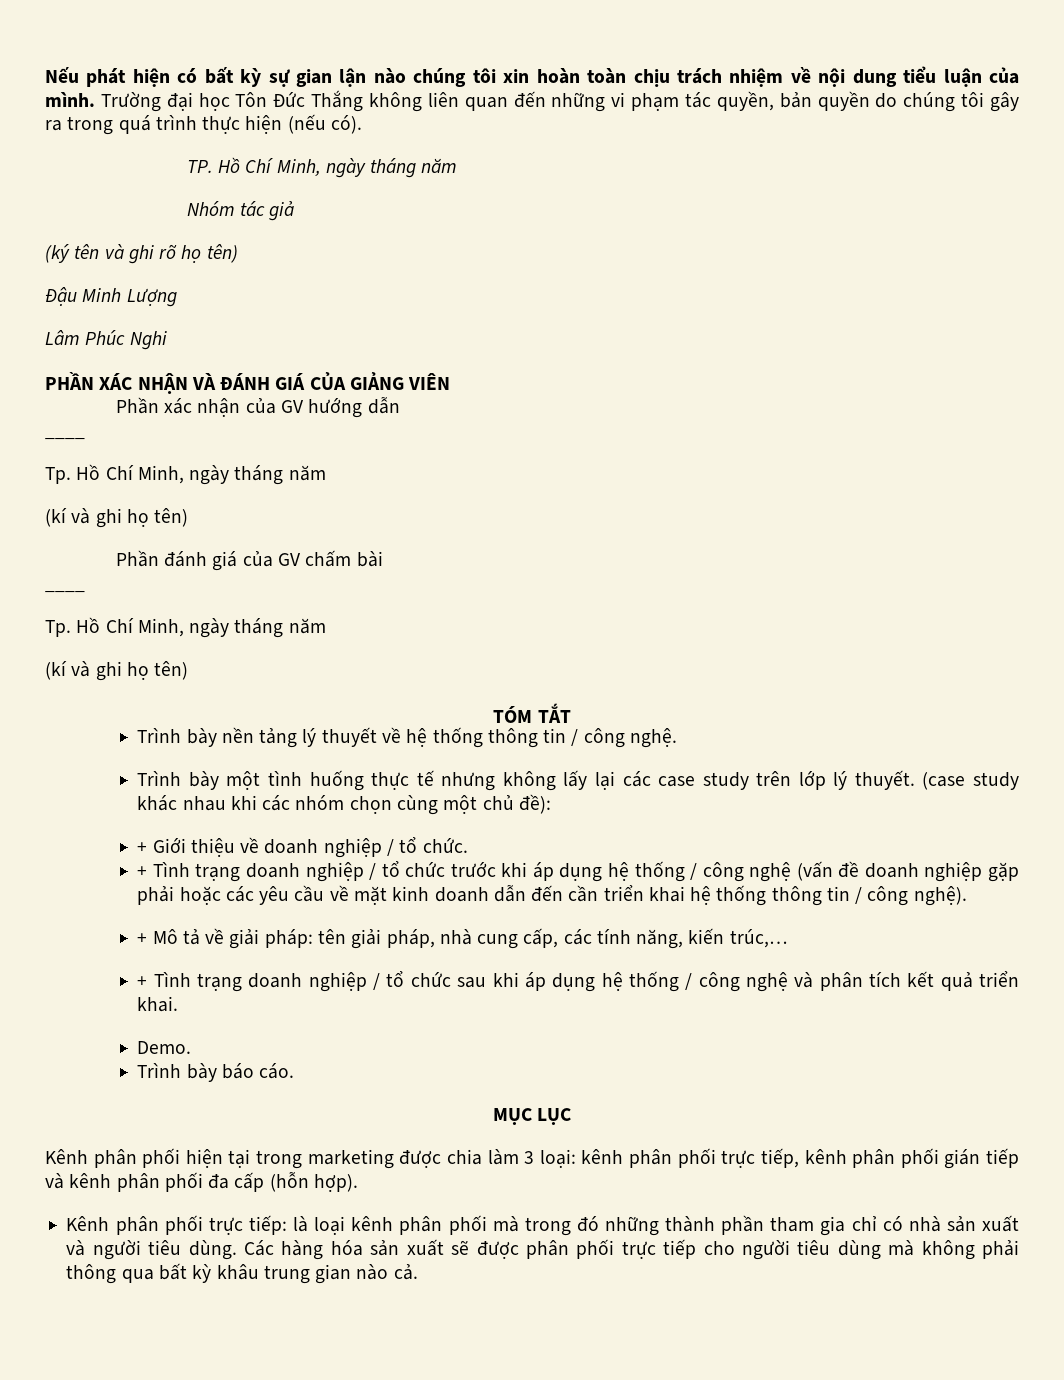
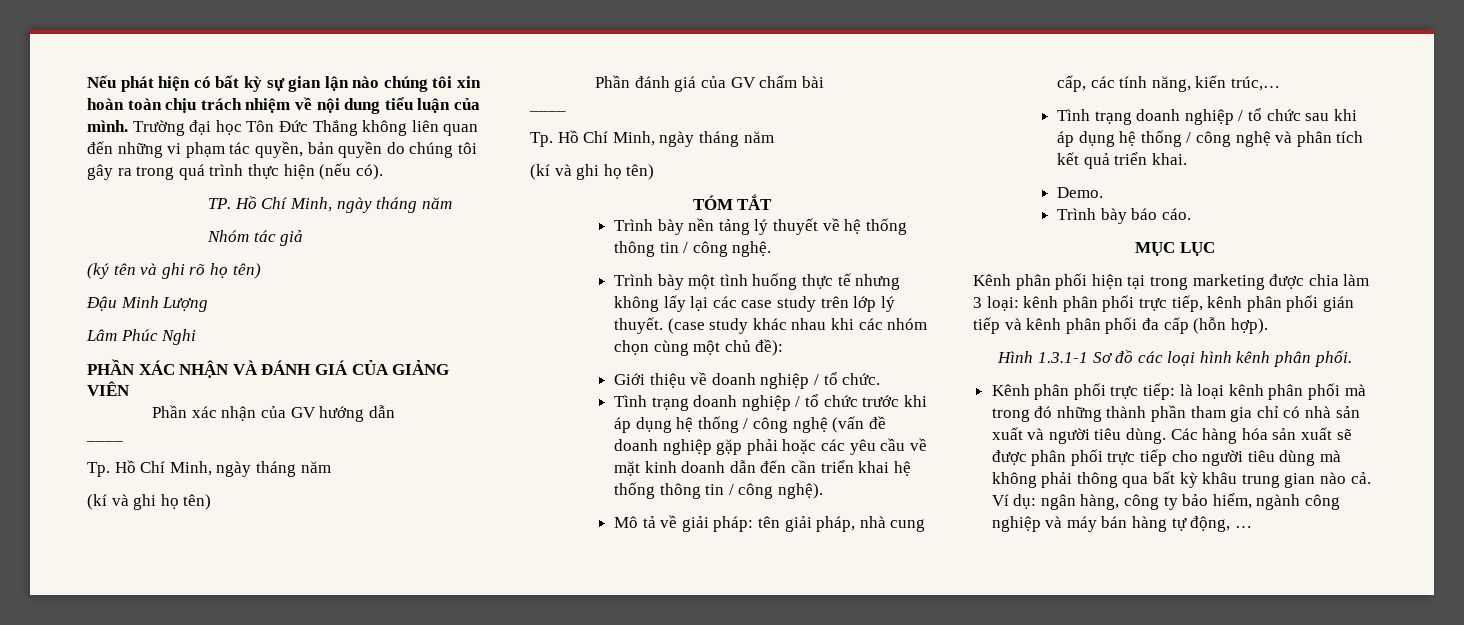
[137,842,148,853] + -> (784, 347) none
[137,866,148,877] + -> (881, 379) none
[137,933,148,944] + -> (823, 491) none
[137,976,148,987] + -> (1280, 83) none
(358, 1183) none -> [997,350,1352,367] // Hình 1.3.1-1 Sơ đồ các loại hình kênh phân phối.
(418, 1272) none -> [991,493,1341,510] [991,516,1252,532] Ví dụ: ngân hàng, công ty bảo hiểm, ngành công nghiệp và máy bán hàng tự động, …

